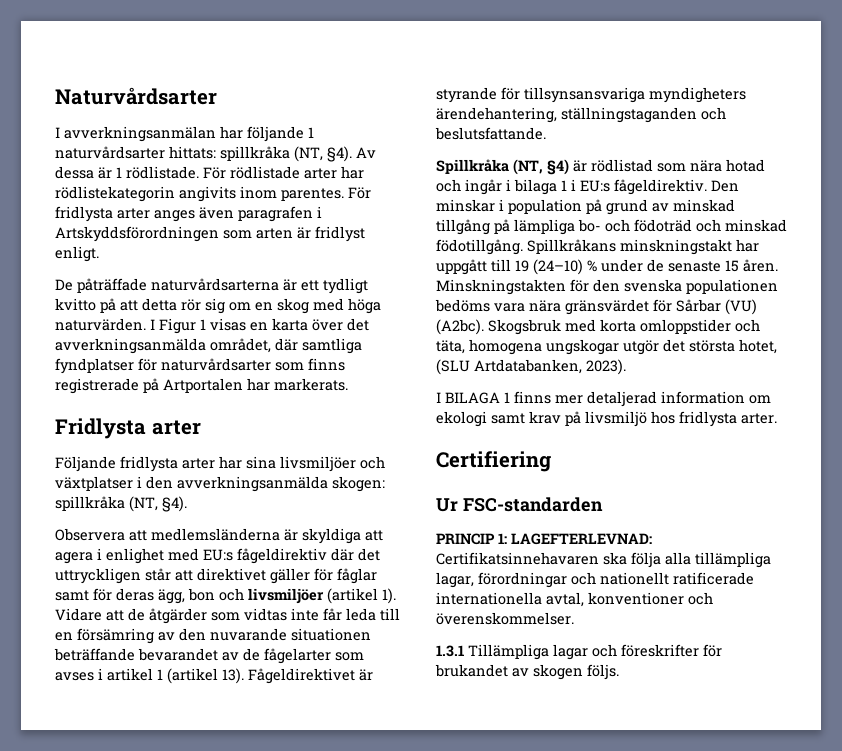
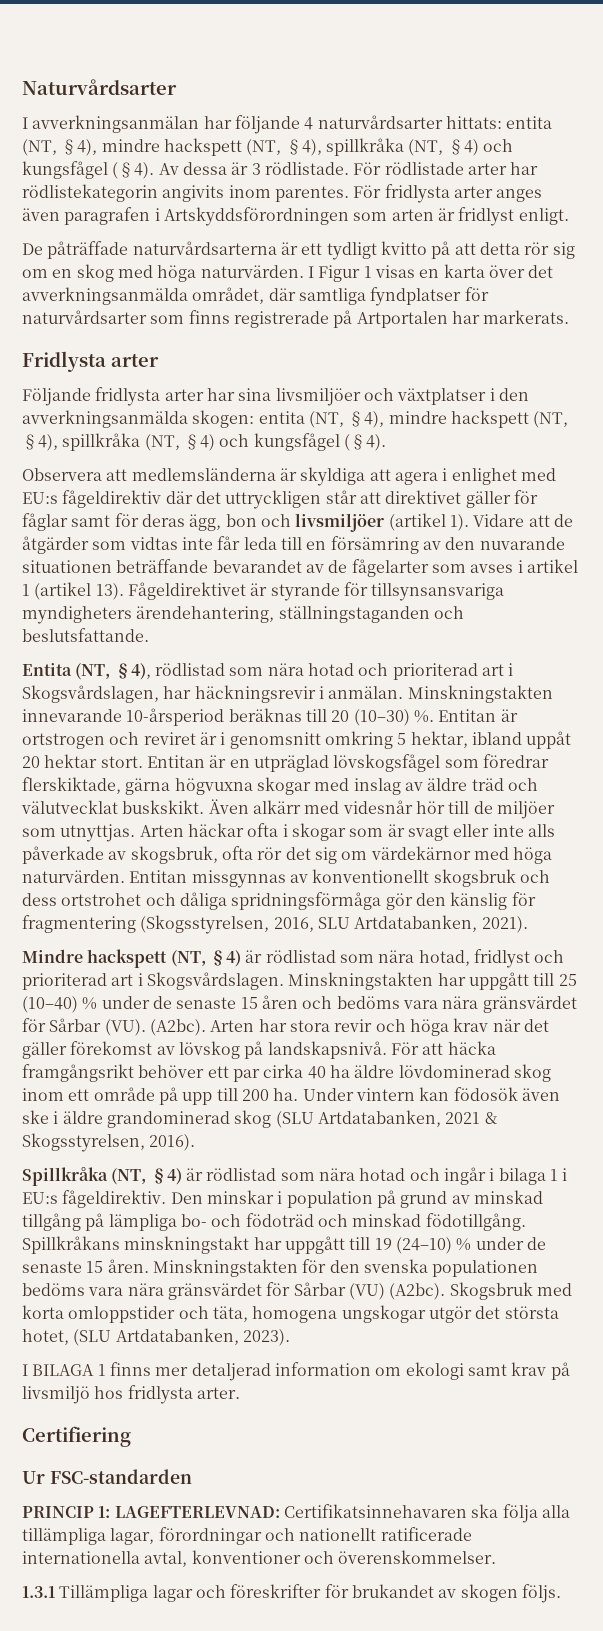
[308,127,314,138] 1 -> [304,117,314,130] 4
[220,146,352,162] spillkråka (NT, §4). -> [506,116,553,129] [22,138,513,156] [22,161,155,179] entita (NT, §4), mindre hackspett (NT, §4), spillkråka (NT, §4) och kungsfågel (§4).
[116,167,122,178] 1 -> [251,163,261,175] 3
[55,496,187,512] spillkråka (NT, §4). -> [258,410,569,428] [22,433,386,451] entita (NT, §4), mindre hackspett (NT, §4), spillkråka (NT, §4) och kungsfågel (§4).
(546, 133) none -> [22,663,514,680] [22,685,553,703] [22,708,518,726] [22,731,572,749] [22,754,549,772] [22,777,538,795] [21,799,555,819] [22,823,555,842] [22,846,553,864] [22,869,550,888] [22,892,536,910] [22,915,528,934] [22,949,565,968] [22,972,577,990] [22,995,577,1013] [22,1018,549,1036] [22,1041,496,1059] [22,1064,551,1082] [22,1087,560,1105] [22,1110,497,1128] [22,1133,196,1152] // Entita (NT, §4), rödlistad som nära hotad och prioriterad art i Skogsvårdslagen, har häckningsrevir i anmälan. Minskningstakten innevarande 10-årsperiod beräknas till 20 (10–30) %. Entitan är ortstrogen och reviret är i genomsnitt omkring 5 hektar, ibland uppåt 20 hektar stort. Entitan är en utpräglad lövskogsfågel som föredrar flerskiktade, gärna högvuxna skogar med inslag av äldre träd och välutvecklat buskskikt. Även alkärr med videsnår hör till de miljöer som utnyttjas. Arten häckar ofta i skogar som är svagt eller inte alls påverkade av skogsbruk, ofta rör det sig om värdekärnor med höga naturvärden. Entitan missgynnas av konventionellt skogsbruk och dess ortstrohet och dåliga spridningsförmåga gör den känslig för fragmentering (Skogsstyrelsen, 2016, SLU Artdatabanken, 2021). // Mindre hackspett (NT, §4) är rödlistad som nära hotad, fridlyst och prioriterad art i Skogsvårdslagen. Minskningstakten har uppgått till 25 (10–40) % under de senaste 15 åren och bedöms vara nära gränsvärdet för Sårbar (VU). (A2bc). Arten har stora revir och höga krav när det gäller förekomst av lövskog på landskapsnivå. För att häcka framgångsrikt behöver ett par cirka 40 ha äldre lövdominerad skog inom ett område på upp till 200 ha. Under vintern kan födosök även ske i äldre grandominerad skog (SLU Artdatabanken, 2021 & Skogsstyrelsen, 2016).

